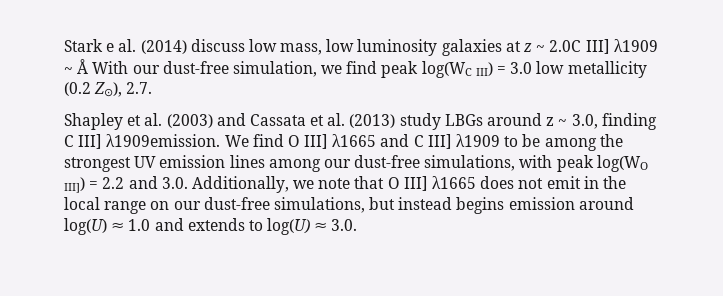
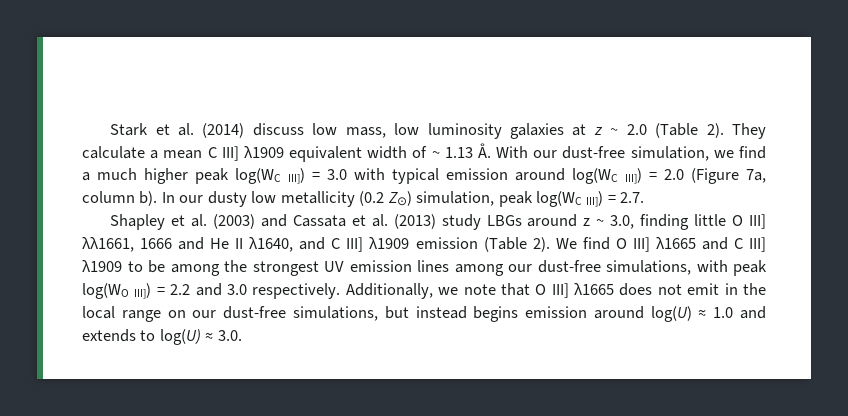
[106,43,115,52] e -> [155,124,170,135] et
[549,39,658,54] [64,59,89,74] 2.0C III] λ1909 ~ Å -> [626,123,766,139] [82,143,491,162] 2.0 (Table 2). They calculate a mean C III] λ1909 equivalent width of ~ 1.13 Å.
[381,61,493,78] peak log(WC III) -> [82,168,305,184] a much higher peak log(WC III])
[536,61,647,78] [64,82,123,97] low metallicity (0.2 Z⊙), -> [354,168,766,184] [82,191,616,207] with typical emission around log(WC III]) = 2.0 (Figure 7a, column b). In our dusty low metallicity (0.2 Z⊙) simulation, peak log(WC III]) =
[64,134,221,149] C III] λ1909emission. -> [694,214,767,229] [82,237,550,252] little O III] λλ1661, 1666 and He II λ1640, and C III] λ1909 emission (Table 2).
[161,177,188,189] 3.0. -> [226,283,341,299] 3.0 respectively.

